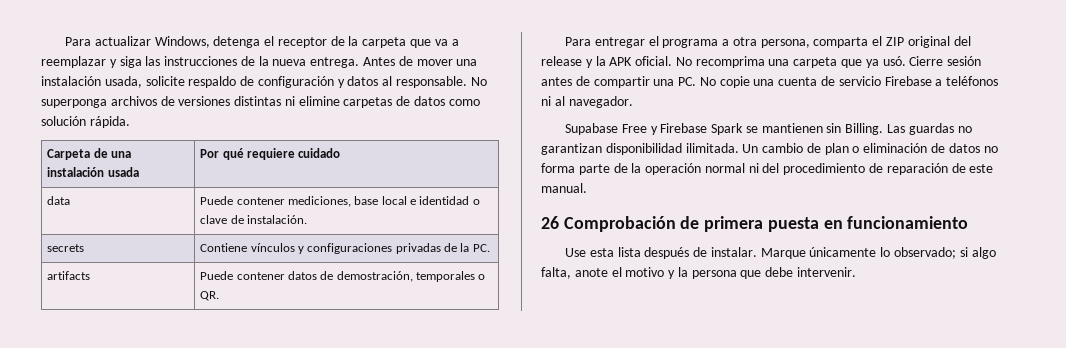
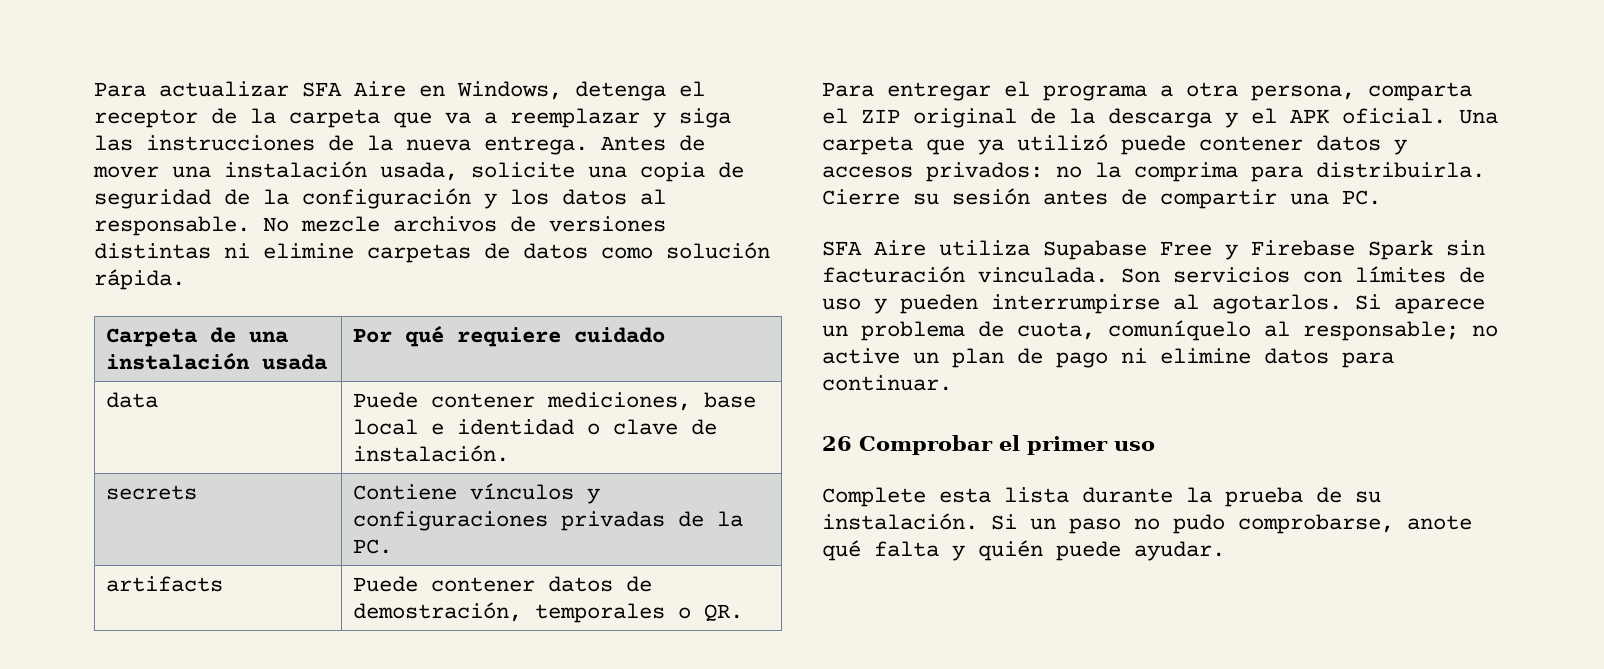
(151, 41) none -> [302,81,445,97] SFA Aire en
[188,76,255,88] respaldo de -> [588,162,744,182] [94,189,289,209] una copia de seguridad de la
(345, 83) none -> [510,189,549,205] los
[41,99,107,108] superponga -> [301,216,380,232] mezcle
[953,36,971,46] [541,56,944,68] del release y la APK oficial. No recomprima una carpeta que ya usó. Cierre -> [1030,108,1498,128] [822,134,1407,155] [822,162,1485,182] [822,189,939,205] de la descarga y el APK oficial. Una carpeta que ya utilizó puede contener datos y accesos privados: no la comprima para distribuirla. Cierre su
[699,76,999,88] [541,96,633,108] No copie una cuenta de servicio Firebase a teléfonos ni al navegador. // -> [822,240,1030,256] // SFA Aire utiliza
[745,123,972,135] [541,143,998,155] [541,163,994,175] [541,183,587,193] [541,216,969,232] [564,247,996,259] [541,267,857,279] se mantienen sin Billing. Las guardas no garantizan disponibilidad ilimitada. Un cambio de plan o eliminación de datos no forma parte de la operación normal ni del procedimiento de reparación de este manual. // 26 Comprobación de primera puesta en funcionamiento // Use esta lista después de instalar. Marque únicamente lo observado; si algo falta, anote el motivo y la persona que debe intervenir. -> [1446,240,1485,256] [822,266,1485,283] [822,294,1485,314] [822,320,1498,341] [822,348,1394,368] [822,375,952,391] [822,435,1155,455] [822,487,1381,507] [822,513,1472,534] [822,540,1225,561] sin facturación vinculada. Son servicios con límites de uso y pueden interrumpirse al agotarlos. Si aparece un problema de cuota, comuníquelo al responsable; no active un plan de pago ni elimine datos para continuar. // 26 Comprobar el primer uso // Complete esta lista durante la prueba de su instalación. Si un paso no pudo comprobarse, anote qué falta y quién puede ayudar.

